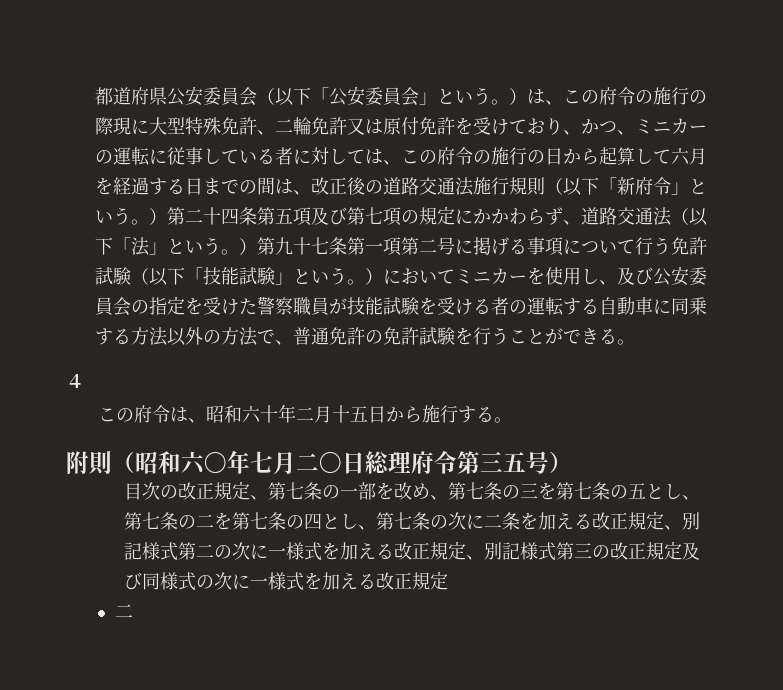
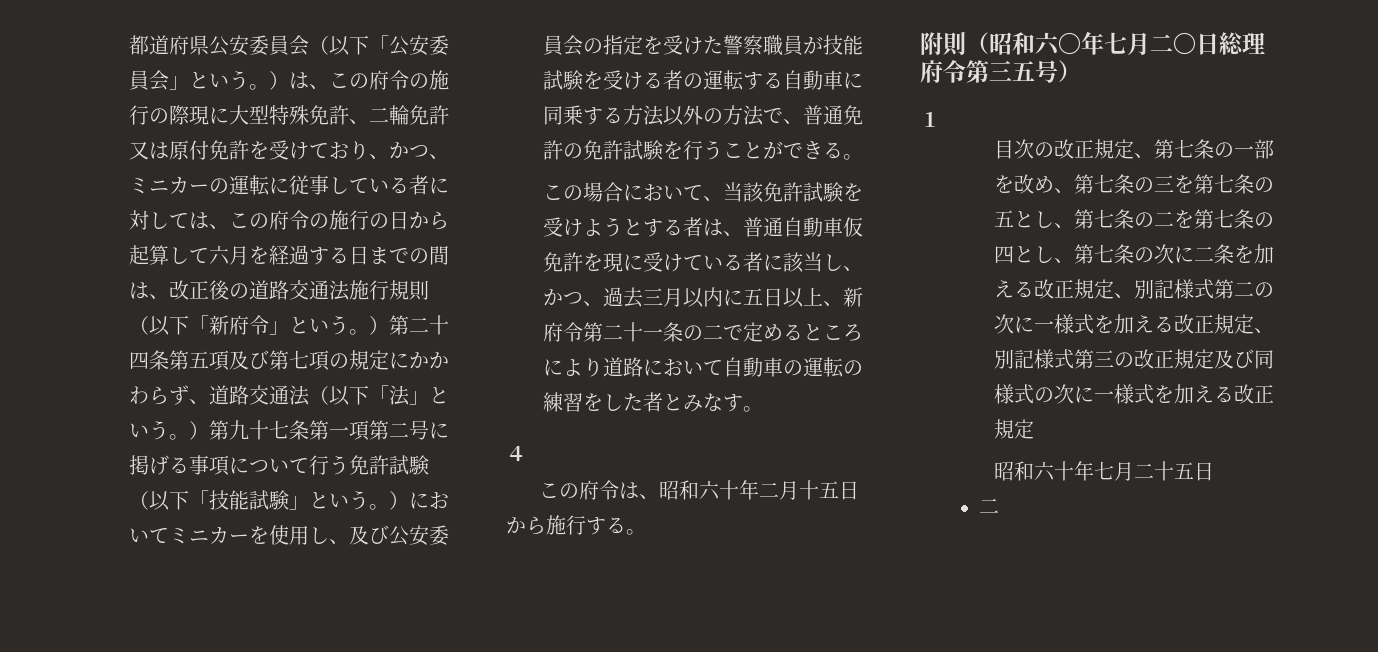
(635, 342) none -> [542,182,863,203] [542,217,863,237] [542,252,863,273] [542,287,863,308] [542,322,863,342] [542,357,863,378] [542,392,763,412] // この場合において、当該免許試験を受けようとする者は、普通自動車仮免許を現に受けている者に該当し、かつ、過去三月以内に五日以上、新府令第二十一条の二で定めるところにより道路において自動車の運転の練習をした者とみなす。
(572, 462) none -> [920,112,940,127] // １
(448, 580) none -> [993,461,1214,481] // 昭和六十年七月二十五日

